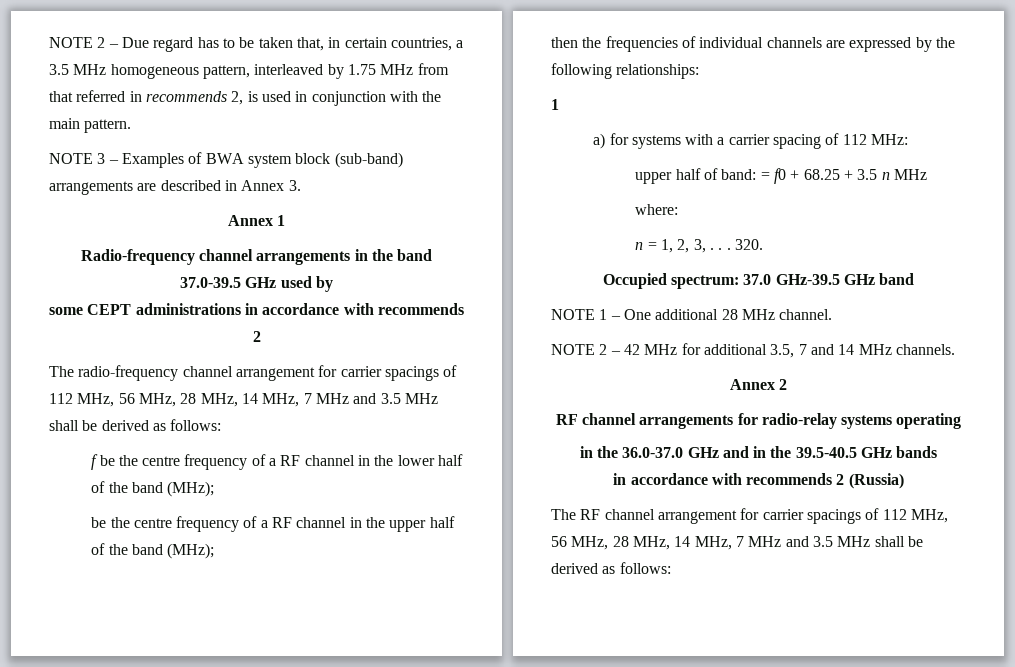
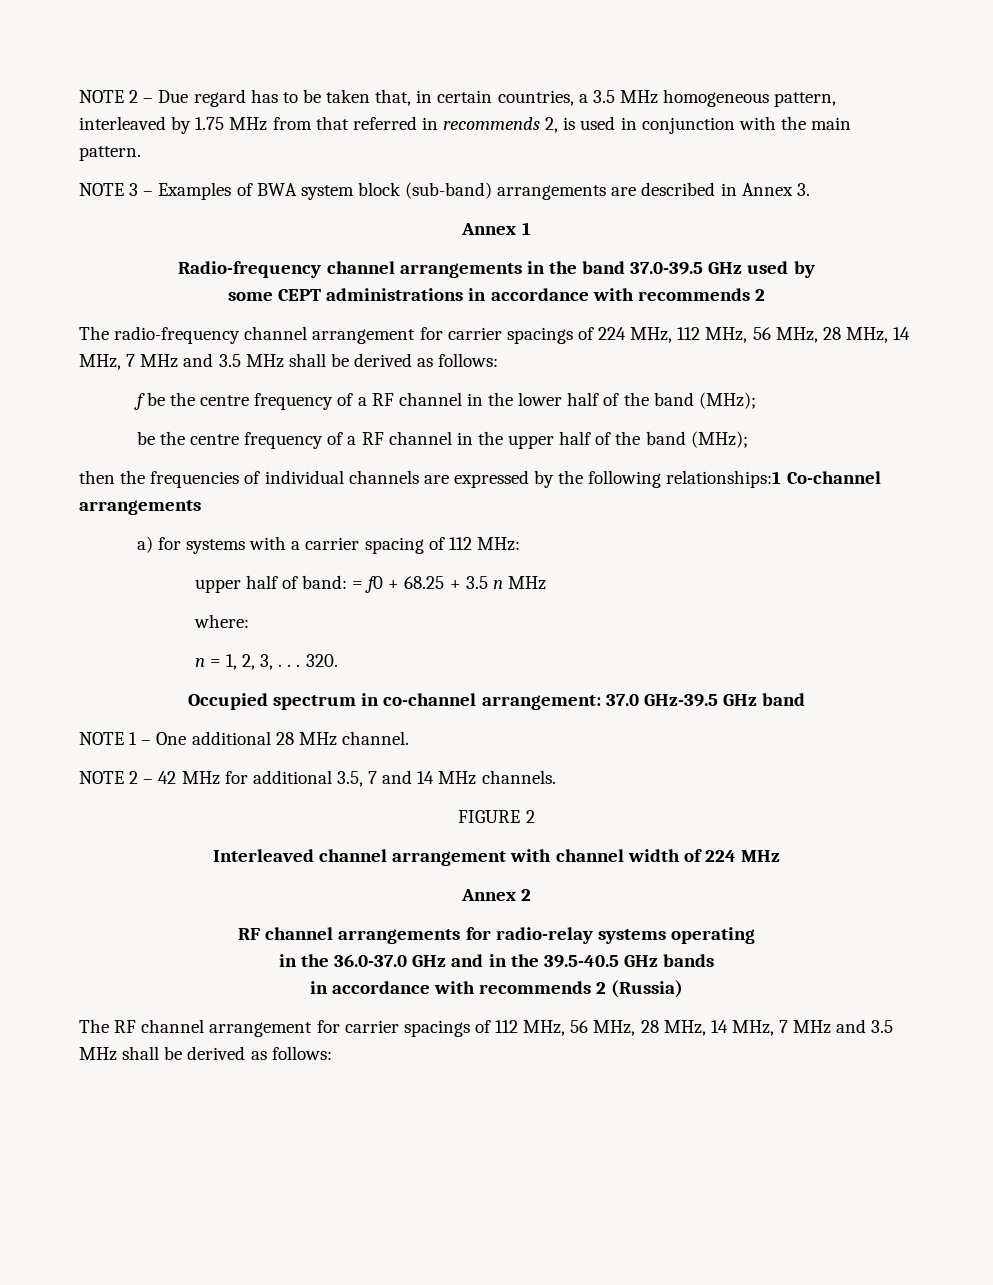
(458, 371) none -> [598,327,673,343] 224 MHz,
[616,64,700,79] [551,99,559,110] relationships: // 1 -> [666,470,881,488] [79,500,201,515] relationships:1 Co-channel arrangements
[671,275,740,289] spectrum: -> [273,693,601,710] spectrum in co-channel arrangement:
(955, 349) none -> [458,810,535,823] [212,849,781,866] // FIGURE 2 // Interleaved channel arrangement with channel width of 224 MHz

